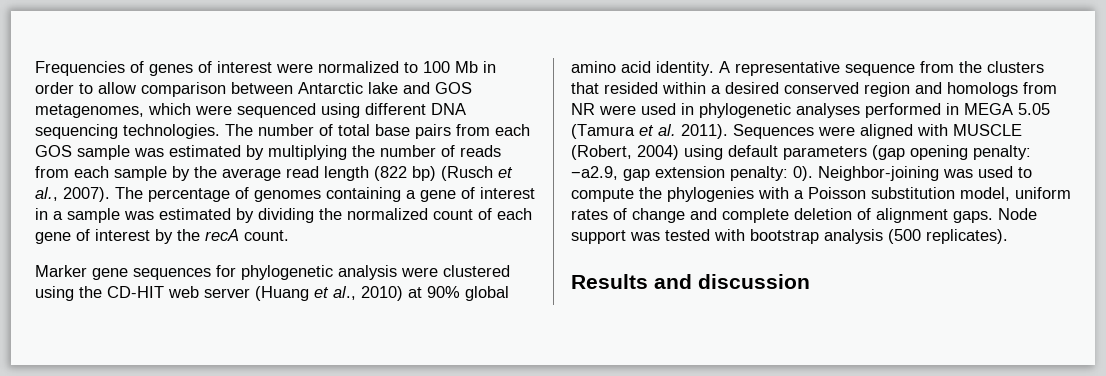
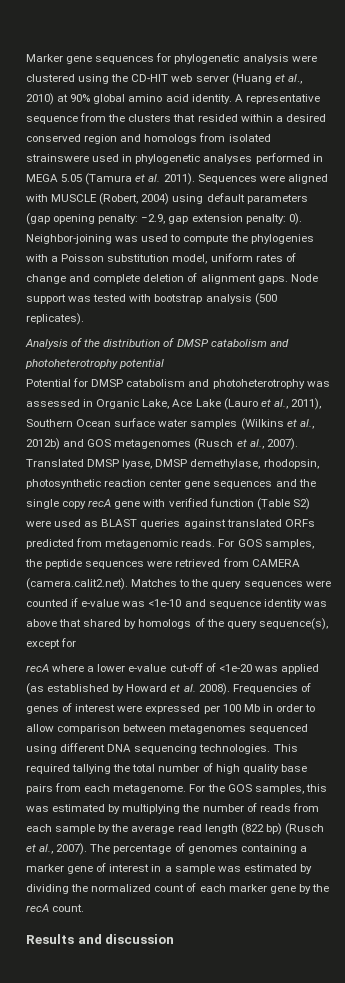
[35,61,496,76] [35,82,472,97] [35,103,466,118] [35,124,530,139] [35,145,501,160] [35,166,513,181] [35,187,535,202] [35,208,532,223] [35,229,289,244] Frequencies of genes of interest were normalized to 100 Mb in order to allow comparison between Antarctic lake and GOS metagenomes, which were sequenced using different DNA sequencing technologies. The number of total base pairs from each GOS sample was estimated by multiplying the number of reads from each sample by the average read length (822 bp) (Rusch et al., 2007). The percentage of genomes containing a gene of interest in a sample was estimated by dividing the normalized count of each gene of interest by the recA count. // -> (26, 58) none
[571,103,636,115] NR were -> [228,134,271,142] [26,154,89,162] isolated strainswere
[571,166,618,180] −a2.9, -> [141,214,166,224] −2.9,
(1008, 236) none -> [25,338,289,349] [25,359,165,369] [26,378,330,389] [26,398,321,410] [26,418,314,430] [26,438,298,450] [26,459,319,469] [26,479,316,489] [26,498,310,510] [26,519,315,529] [26,538,314,549] [25,558,300,569] [26,578,331,590] [26,598,327,609] [26,618,328,630] [26,638,77,649] [26,663,319,674] [26,683,311,695] [26,703,316,714] [26,724,309,734] [26,743,298,754] [26,763,307,774] [26,783,327,794] [26,803,319,814] [26,823,324,835] [26,843,307,855] [26,863,312,874] [26,883,329,894] [26,904,85,912] // Analysis of the distribution of DMSP catabolism and photoheterotrophy potential // Potential for DMSP catabolism and photoheterotrophy was assessed in Organic Lake, Ace Lake (Lauro et al., 2011), Southern Ocean surface water samples (Wilkins et al., 2012b) and GOS metagenomes (Rusch et al., 2007). Translated DMSP lyase, DMSP demethylase, rhodopsin, photosynthetic reaction center gene sequences and the single copy recA gene with verified function (Table S2) were used as BLAST queries against translated ORFs predicted from metagenomic reads. For GOS samples, the peptide sequences were retrieved from CAMERA (camera.calit2.net). Matches to the query sequences were counted if e-value was <1e-10 and sequence identity was above that shared by homologs of the query sequence(s), except for // recA where a lower e-value cut-off of <1e-20 was applied (as established by Howard et al. 2008). Frequencies of genes of interest were expressed per 100 Mb in order to allow comparison between metagenomes sequenced using different DNA sequencing technologies. This required tallying the total number of high quality base pairs from each metagenome. For the GOS samples, this was estimated by multiplying the number of reads from each sample by the average read length (822 bp) (Rusch et al., 2007). The percentage of genomes containing a marker gene of interest in a sample was estimated by dividing the normalized count of each marker gene by the recA count.

